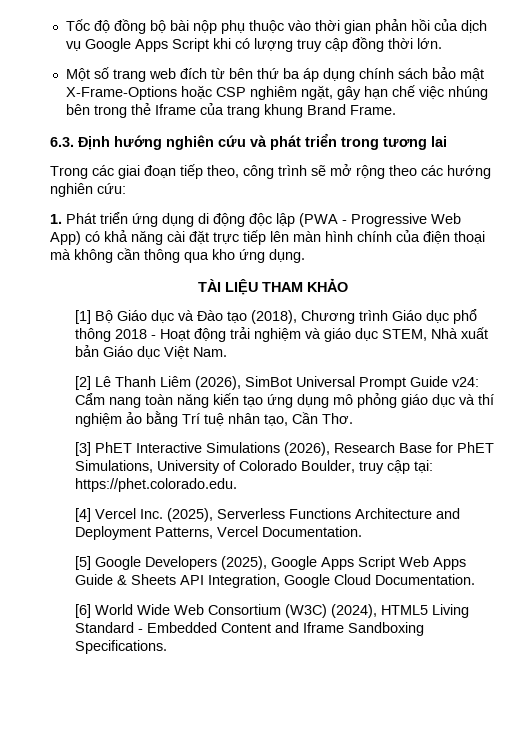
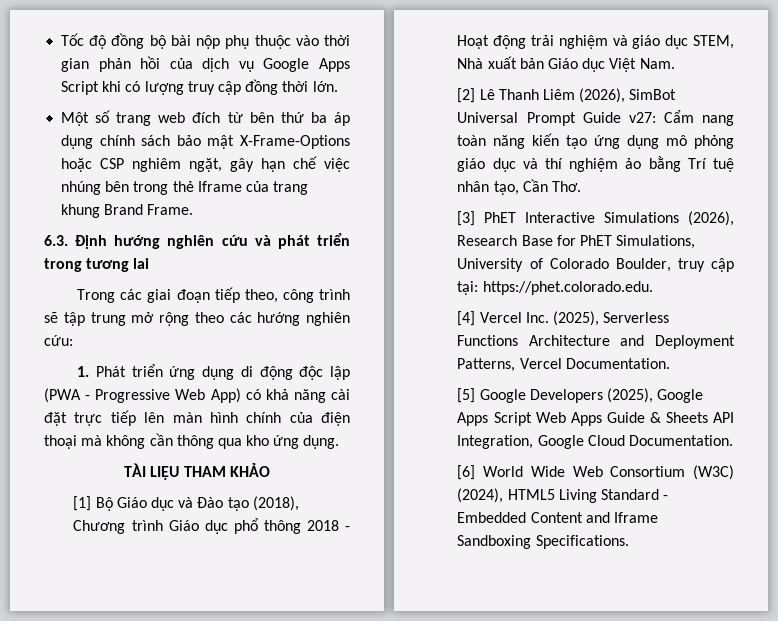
(326, 170) none -> [63,312,126,326] tập trung
[451,377,479,387] v24: -> [628,112,656,123] v27:

